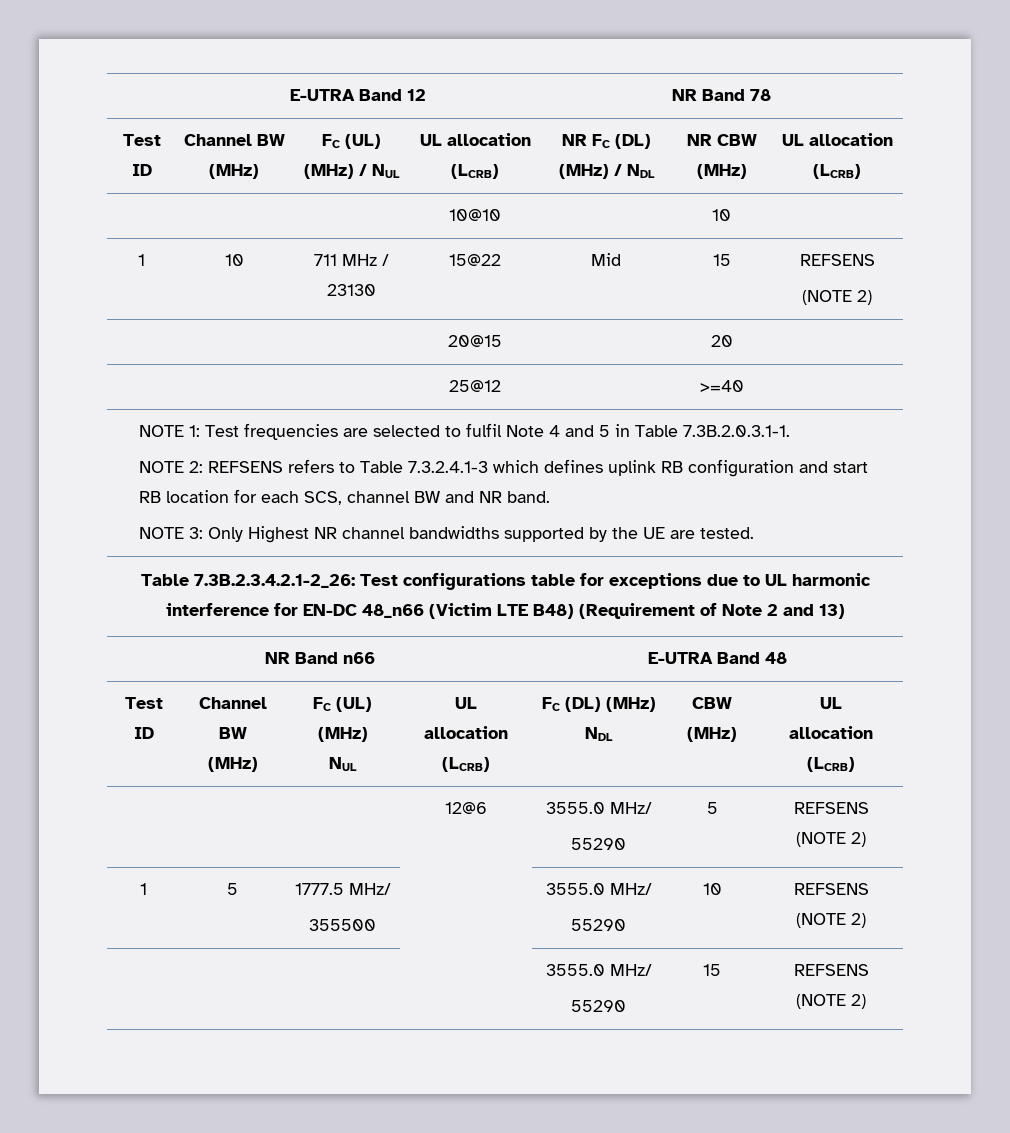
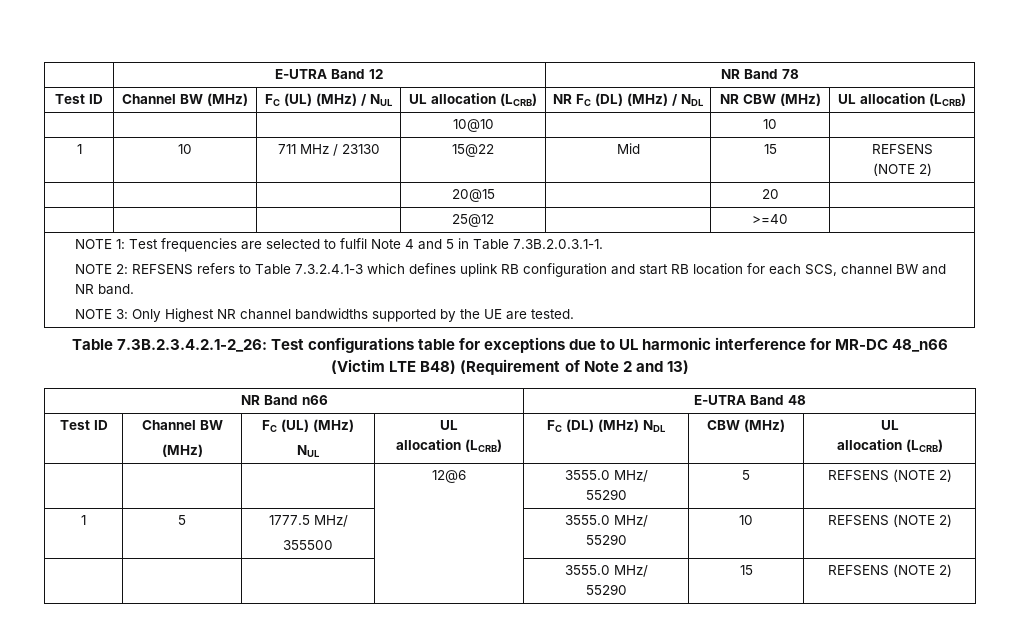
[302,604,357,616] EN-DC -> [835,339,889,350] MR-DC

